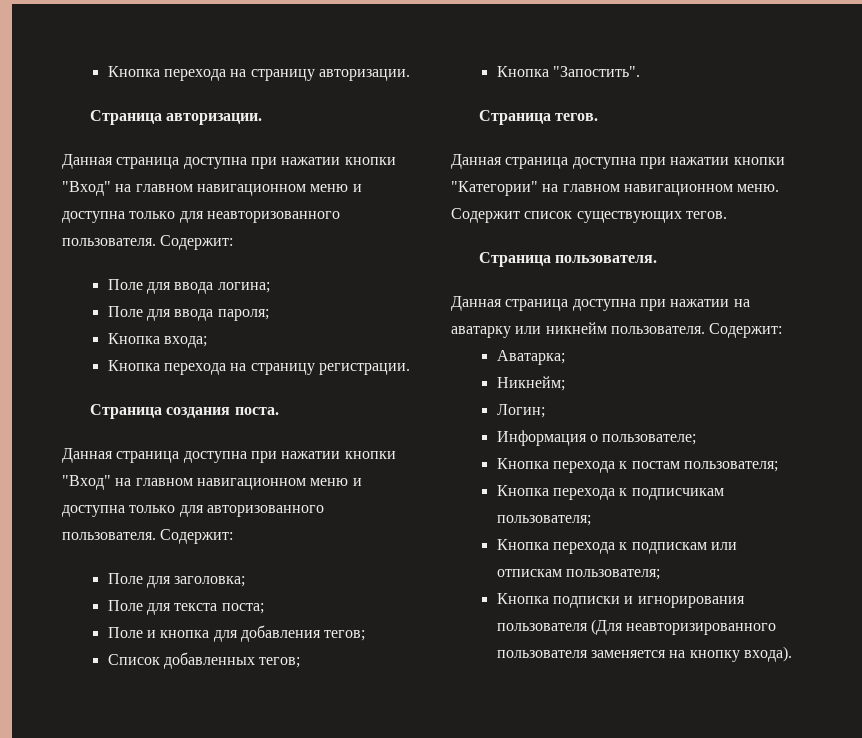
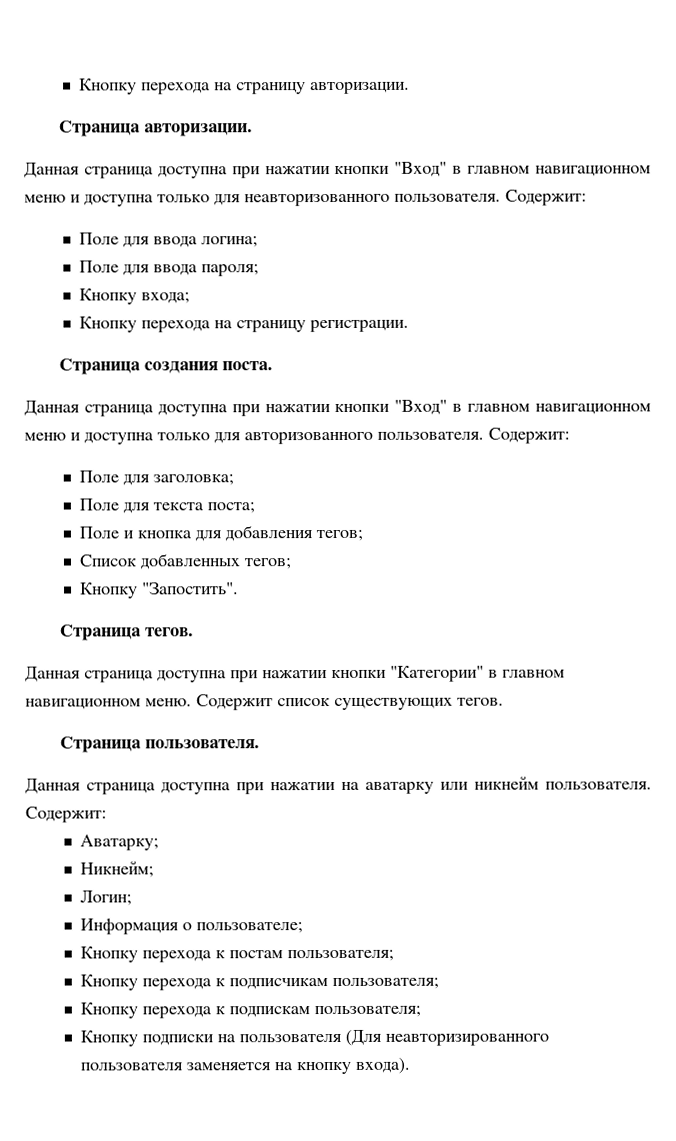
[107,66,160,77] Кнопка -> [79,78,138,95] Кнопку
[115,184,132,192] на -> [452,165,463,174] в
[107,333,160,344] Кнопка -> [79,288,138,305] Кнопку
[107,360,160,371] Кнопка -> [79,316,138,333] Кнопку
[115,478,132,486] на -> [452,403,463,412] в
[496,66,549,77] Кнопка -> [80,582,139,599] Кнопку
[542,184,559,192] на -> [488,669,498,678] в
[496,350,565,365] Аватарка; -> [80,834,160,851] Аватарку;
[496,458,549,469] Кнопка -> [80,946,139,963] Кнопку
[496,485,549,496] Кнопка -> [80,974,139,991] Кнопку
[496,539,549,550] Кнопка -> [80,1002,139,1019] Кнопку
[710,542,737,550] [496,569,660,580] [496,593,745,608] или отпискам пользователя; // Кнопка подписки и игнорирования -> [314,1005,422,1018] [80,1030,237,1047] пользователя; // Кнопку подписки на

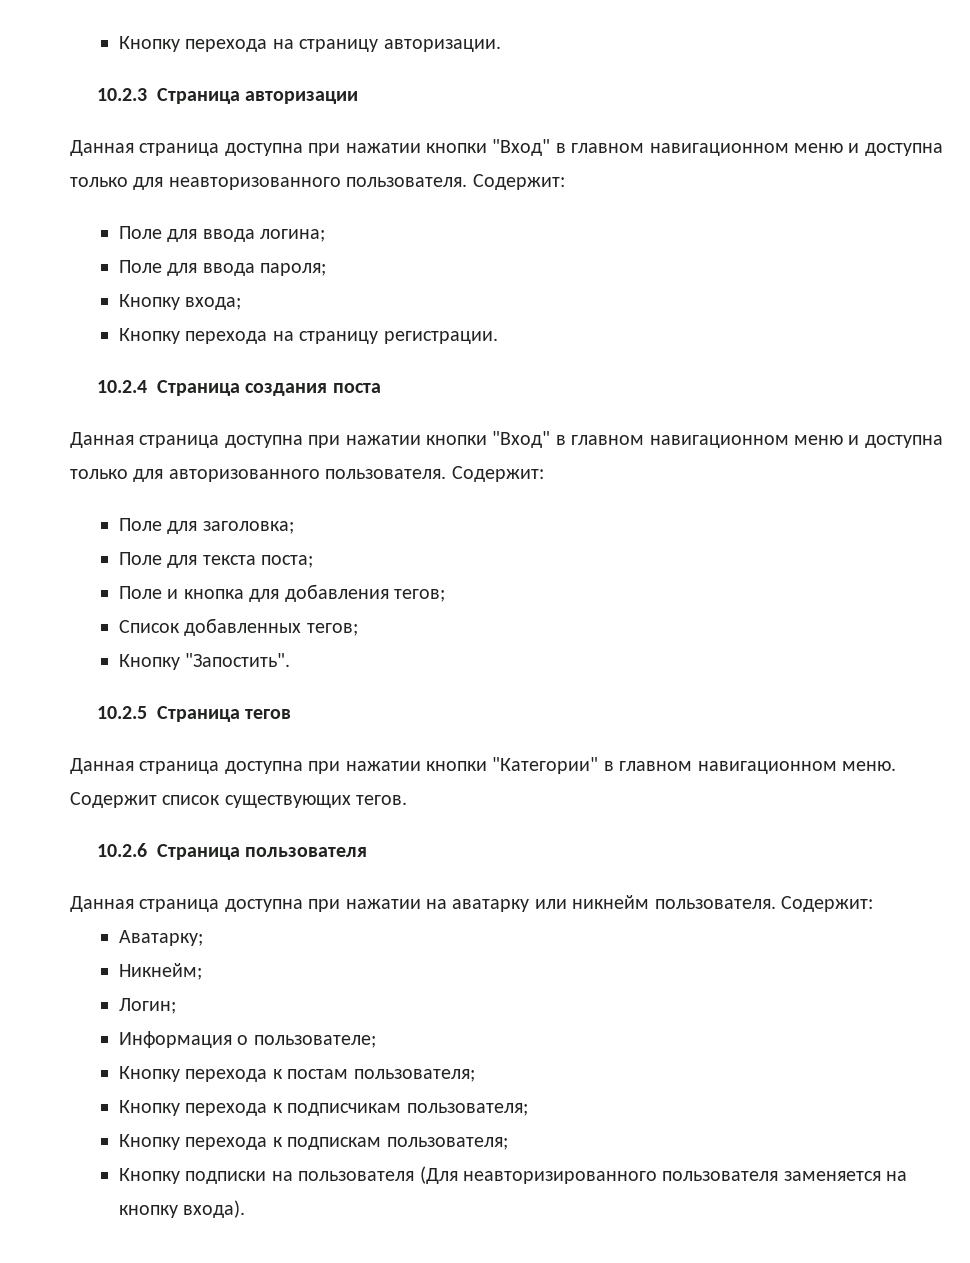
[59,120,254,137] Страница авторизации. -> [97,88,359,104] 10.2.3 Страница авторизации
(410, 326) none -> [97,380,148,393] 10.2.4
[222,361,274,371] поста. -> [332,383,381,393] поста
[60,624,195,641] Страница тегов. -> [97,706,292,722] 10.2.5 Страница тегов
[60,736,261,753] Страница пользователя. -> [97,843,368,860] 10.2.6 Страница пользователя

